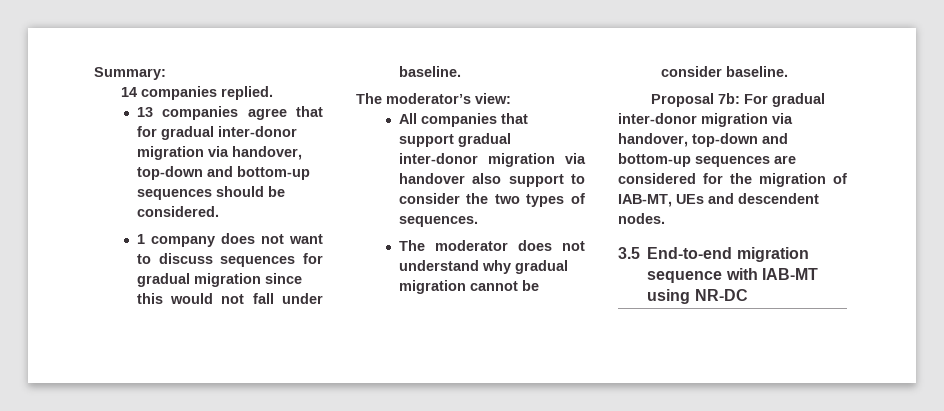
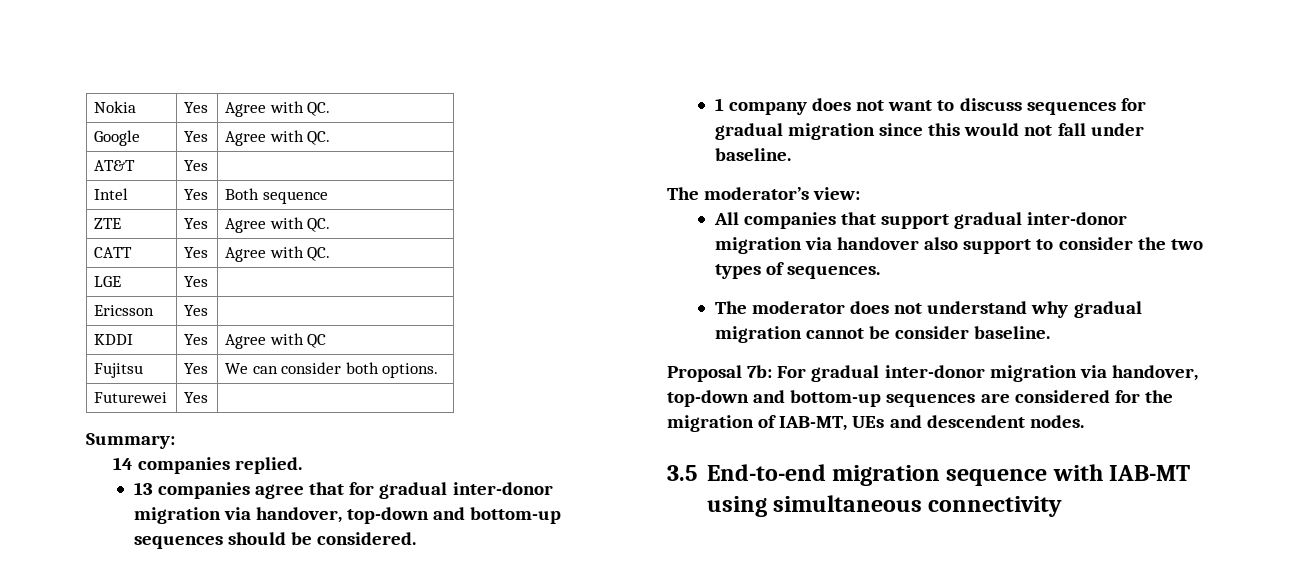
(94, 73) none -> [94,101,137,113] [184,102,209,113] [225,101,331,117] [94,130,141,146] [184,131,209,142] [225,130,331,146] [94,160,136,171] [184,160,209,171] [94,188,129,200] [184,189,209,200] [225,188,328,204] [94,218,122,229] [184,218,209,229] [225,217,331,233] [94,247,133,258] [184,247,209,258] [225,246,331,262] [94,276,122,287] [184,276,209,287] [94,305,155,316] [184,305,209,316] [94,334,134,345] [184,334,209,345] [225,333,327,349] [94,363,144,378] [184,363,209,374] [225,362,439,378] [94,392,168,403] [184,392,209,403] Nokia | Yes | Agree with QC. // Google | Yes | Agree with QC. // AT&T | Yes | // Intel | Yes | Both sequence // ZTE | Yes | Agree with QC. // CATT | Yes | Agree with QC. // LGE | Yes | // Ericsson | Yes | // KDDI | Yes | Agree with QC // Fujitsu | Yes | We can consider both options. // Futurewei | Yes | //
[694,289,748,301] NR-DC -> [772,495,1063,517] simultaneous connectivity

